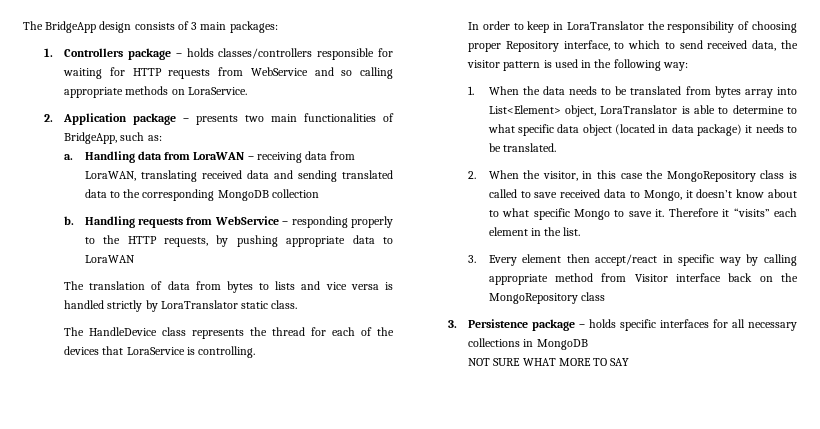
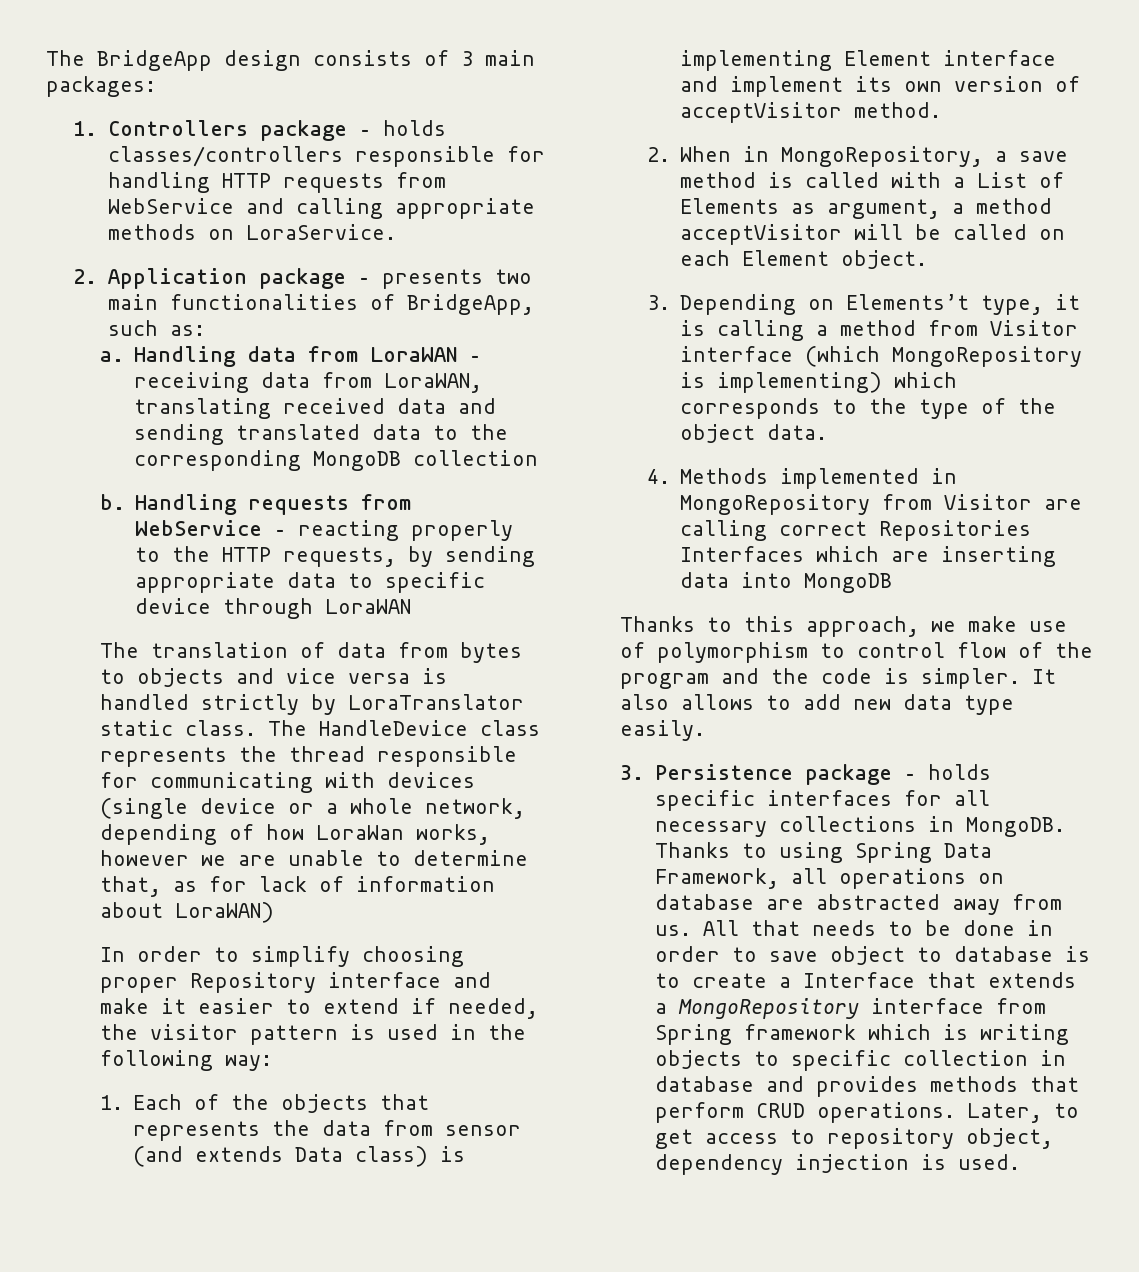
[63,67,125,79] waiting for -> [107,172,210,193] handling
[341,70,353,76] so -> (284, 206) none
[291,216,348,228] responding -> [298,520,400,541] reacting
[236,235,278,247] pushing -> [445,546,536,567] sending
(393, 240) none -> [385,572,486,593] [135,598,314,619] specific device through
[275,281,296,290] lists -> [136,668,224,687] objects
(298, 304) // -> (256, 728) none
[311,327,394,336] [64,346,256,358] [468,21,797,33] [468,40,777,52] for each of the devices that LoraService is controlling. // In order to keep in LoraTranslator the responsibility of choosing proper Repository interface, to which to send received data, -> [376,746,517,767] [99,772,475,793] [99,798,525,819] [99,824,490,845] [99,850,528,866] [99,876,495,897] [99,902,274,923] [99,946,464,967] [99,972,491,993] [99,998,538,1019] responsible for communicating with devices (single device or a whole network, depending of how LoraWan works, however we are unable to determine that, as for lack of information about LoraWAN) // In order to simplify choosing proper Repository interface and make it easier to extend if needed,
[488,86,797,98] [488,105,797,117] [487,124,797,136] [488,143,556,152] [468,170,797,182] [488,189,797,201] [488,208,797,220] [488,227,581,236] [468,254,797,266] [488,273,798,285] [488,292,605,304] When the data needs to be translated from bytes array into List<Element> object, LoraTranslator is able to determine to what specific data object (located in data package) it needs to be translated. // 2. When the visitor, in this case the MongoRepository class is called to save received data to Mongo, it doesn’t know about to what specific Mongo to save it. Therefore it “visits” each element in the list. // 3. Every element then accept/react in specific way by calling appropriate method from Visitor interface back on the MongoRepository class -> [133,1094,430,1113] [133,1120,522,1141] [133,1146,466,1167] [680,50,1057,71] [680,76,1081,97] [680,102,942,123] [646,146,1069,167] [680,172,1065,188] [680,198,1053,219] [680,224,1066,245] [680,250,928,269] [646,294,1081,315] [680,320,1079,341] [680,346,1083,367] [680,372,958,393] [680,398,1057,419] [680,424,828,443] [646,468,958,489] [680,494,1083,515] [680,520,1032,541] [680,546,1057,567] [680,572,893,593] [619,616,1067,637] [619,642,1093,663] [619,668,1056,689] [619,694,1014,715] [619,720,705,741] Each of the objects that represents the data from sensor (and extends Data class) is implementing Element interface and implement its own version of acceptVisitor method. // 2. When in MongoRepository, a save method is called with a List of Elements as argument, a method acceptVisitor will be called on each Element object. // 3. Depending on Elements’t type, it is calling a method from Visitor interface (which MongoRepository is implementing) which corresponds to the type of the object data. // 4. Methods implemented in MongoRepository from Visitor are calling correct Repositories Interfaces which are inserting data into MongoDB // Thanks to this approach, we make use of polymorphism to control flow of the program and the code is simpler. It also allows to add new data type easily.
[536,339,588,350] [468,358,630,366] MongoDB // NOT SURE WHAT MORE TO SAY -> [965,817,1065,837] [654,842,992,863] [654,868,1004,889] [654,894,1062,915] [654,920,1053,936] [654,946,1090,965] [654,972,1076,988] [654,998,1046,1019] [654,1024,1069,1045] [654,1050,1066,1071] [654,1076,1079,1097] [654,1102,1079,1123] [654,1128,1053,1149] [654,1154,1020,1175] MongoDB. Thanks to using Spring Data Framework, all operations on database are abstracted away from us. All that needs to be done in order to save object to database is to create a Interface that extends a MongoRepository interface from Spring framework which is writing objects to specific collection in database and provides methods that perform CRUD operations. Later, to get access to repository object, dependency injection is used.

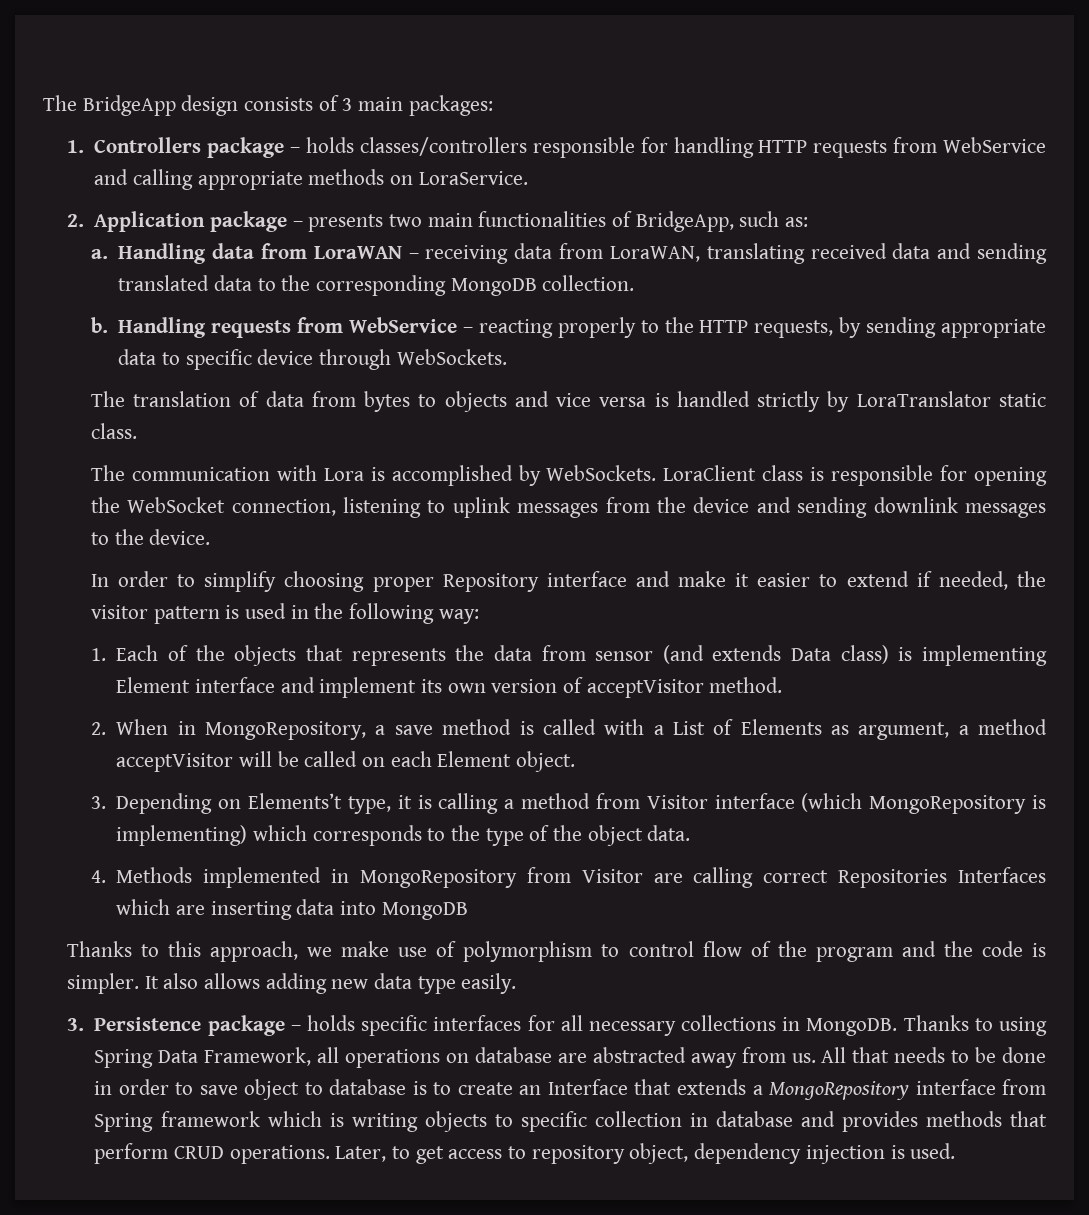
[413,450,539,466] collection -> [542,275,635,291] collection.
[325,599,412,614] LoraWAN -> [396,349,507,365] WebSockets.
[267,720,540,736] [99,746,517,767] [99,772,475,793] [99,798,525,819] [99,824,490,845] [99,850,528,866] [99,876,495,897] [99,902,274,923] The HandleDevice class represents the thread responsible for communicating with devices (single device or a whole network, depending of how LoraWan works, however we are unable to determine that, as for lack of information about LoraWAN) -> [90,465,1047,486] [90,497,1046,518] [90,529,211,545] // The communication with Lora is accomplished by WebSockets. LoraClient class is responsible for opening the WebSocket connection, listening to uplink messages from the device and sending downlink messages to the device.
[765,694,841,710] to add -> [265,973,327,994] adding
[778,977,791,988] a -> [519,1085,542,1095] an

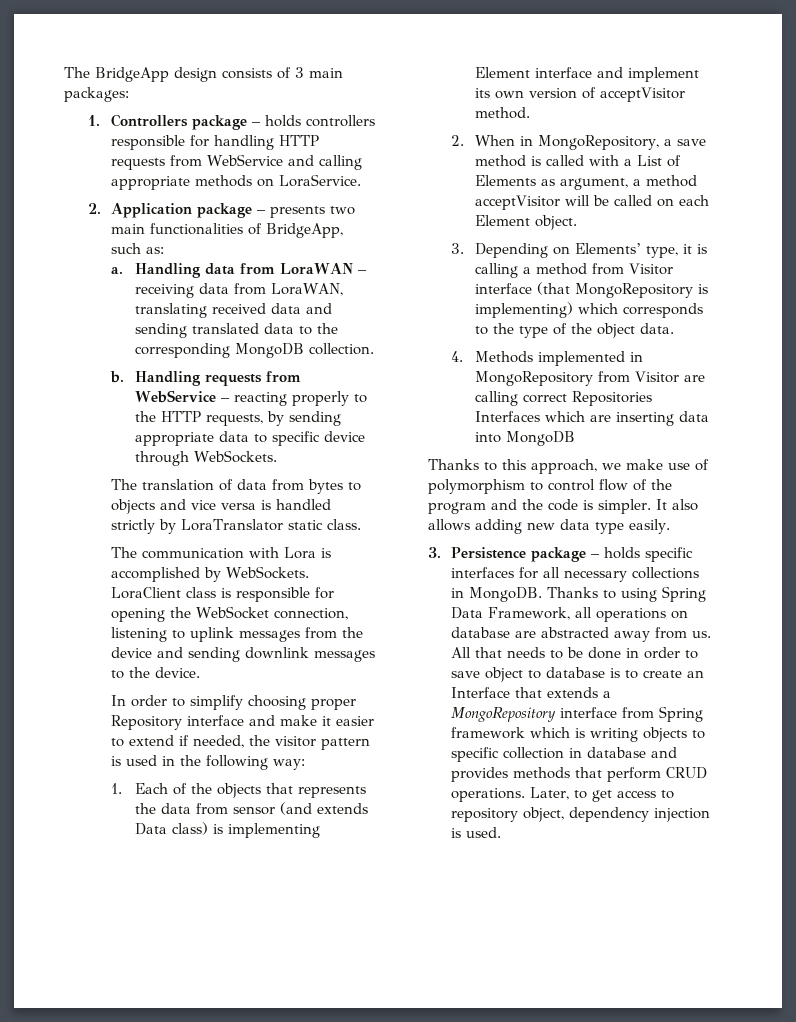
[359,137,527,156] classes/controllers -> [306,115,376,127] controllers
[248,793,343,809] Elements’t -> [574,243,641,254] Elements’
[801,793,863,812] (which -> [536,282,570,295] (that

